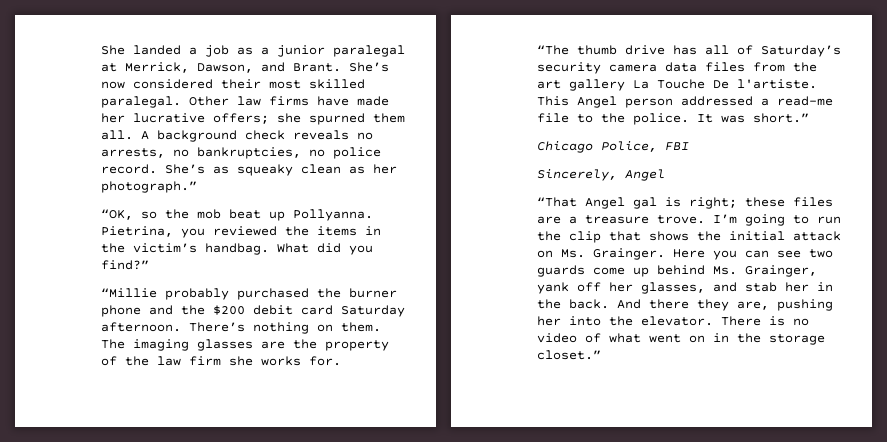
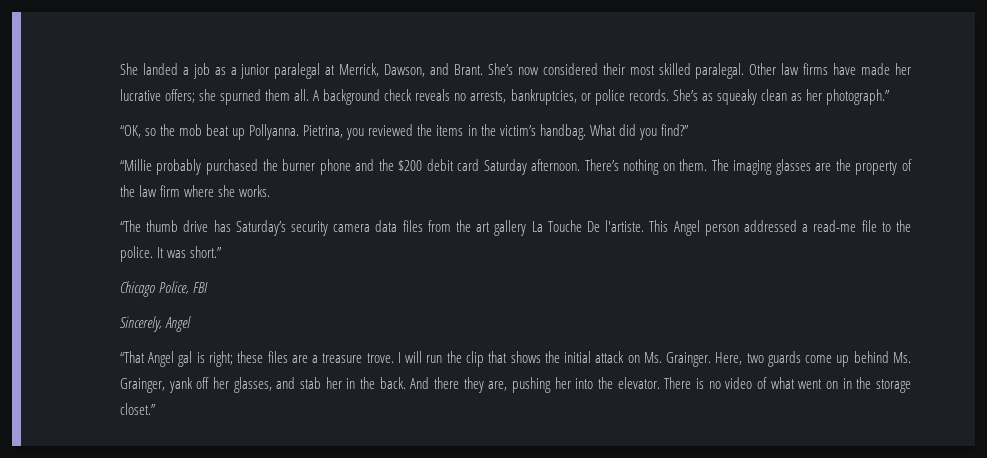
[172,147,381,159] [100,164,157,174] no bankruptcies, no police record. -> [510,89,669,105] bankruptcies, or police records.
[228,356,341,366] she works for. -> [184,185,271,197] where she works.
[704,45,753,55] all of -> (231, 226) none
[712,214,809,226] I’m going to -> [397,351,423,363] I will
[672,249,801,260] Here you can see -> [715,352,743,365] Here,

